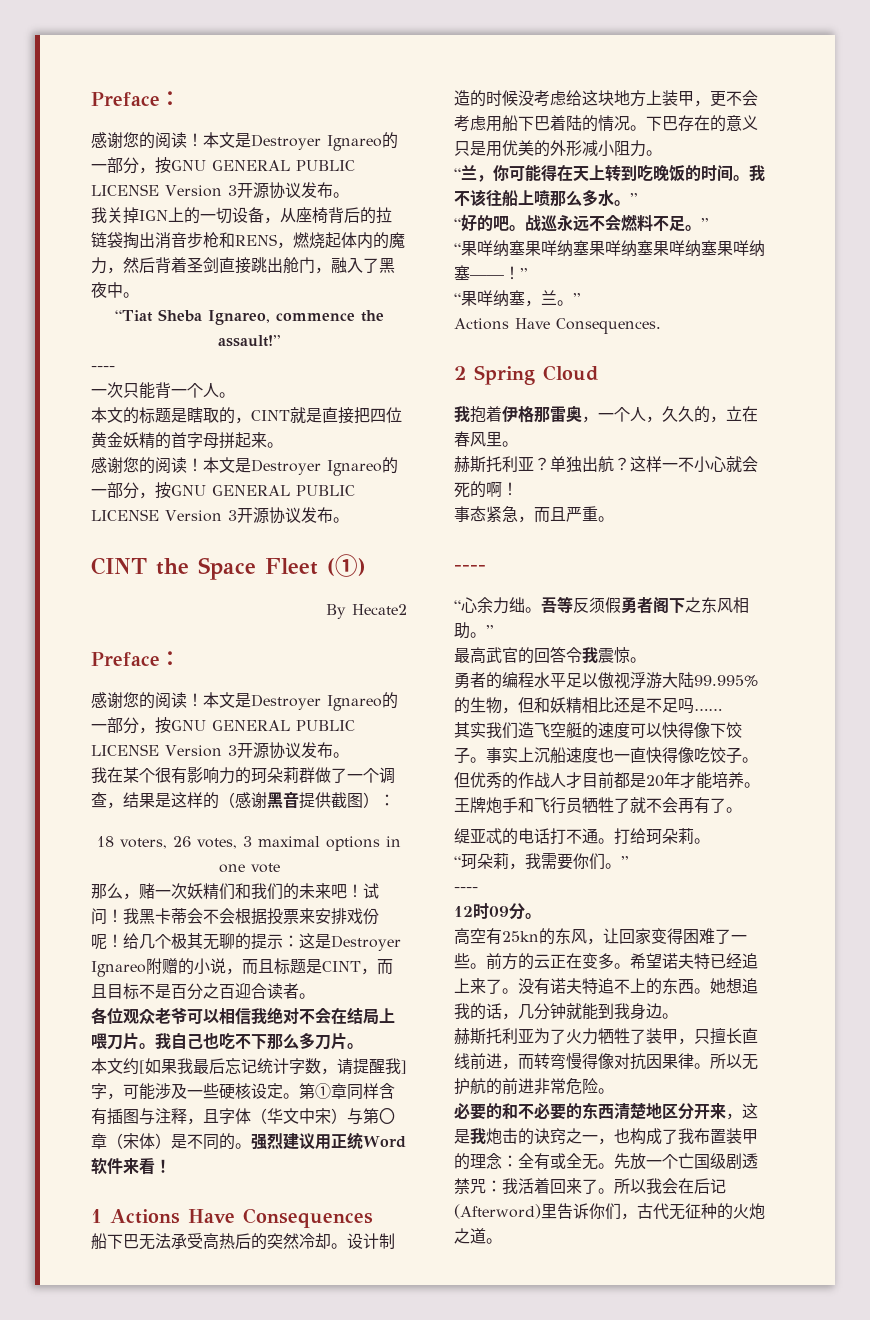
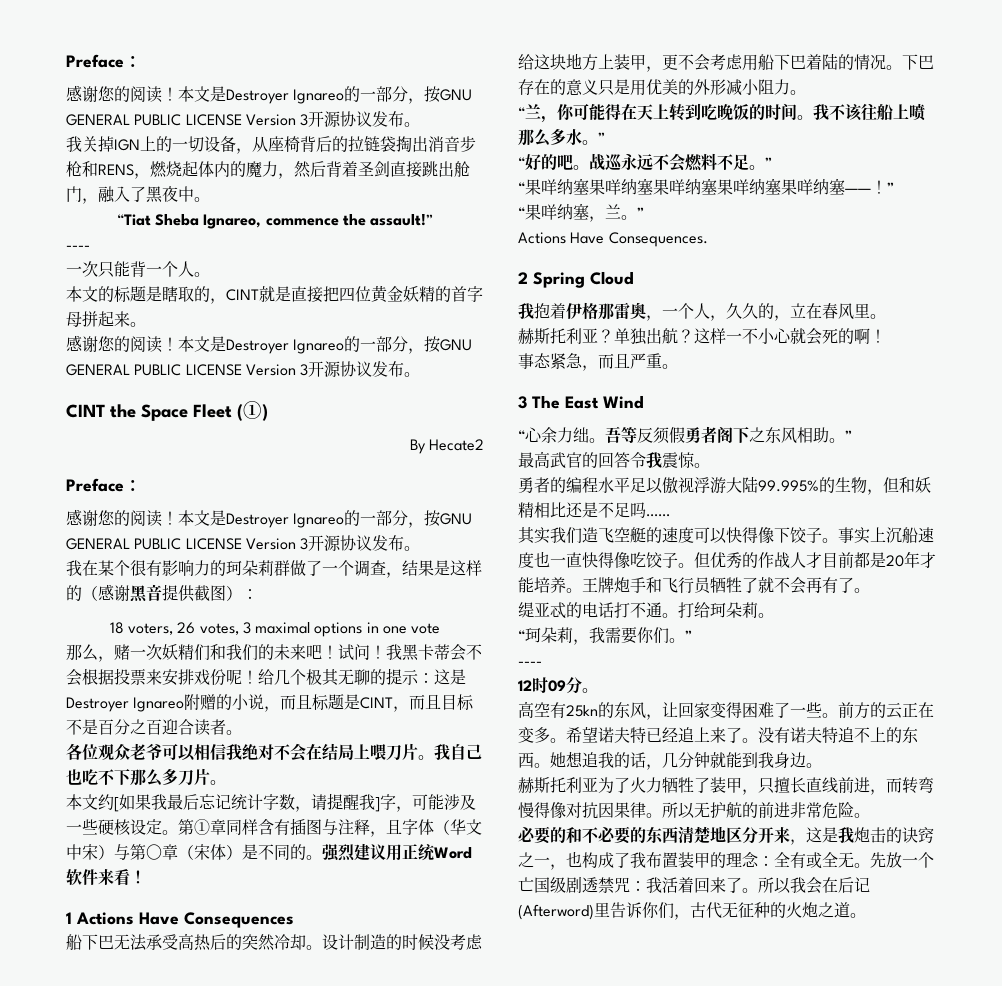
[454,565,486,571] ---- -> [518,395,644,409] 3 The East Wind

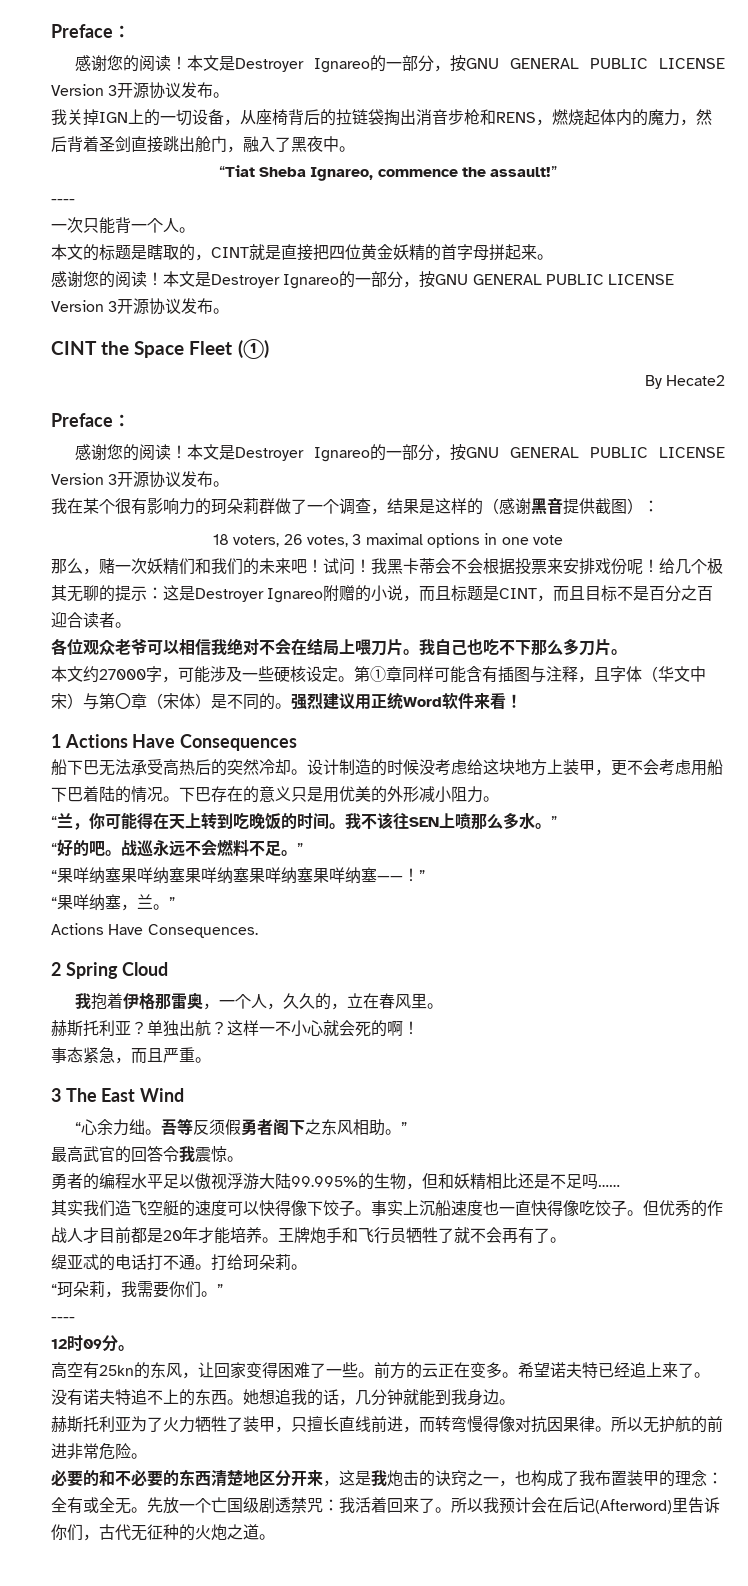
[114,793,380,812] [如果我最后忘记统计字数，请提醒我] -> [99,669,146,680] 27000
(258, 827) none -> [434,666,466,683] 可能
[877,104,893,120] 船 -> [409,817,439,827] SEN
(806, 885) none -> [499,1497,531,1514] 预计

